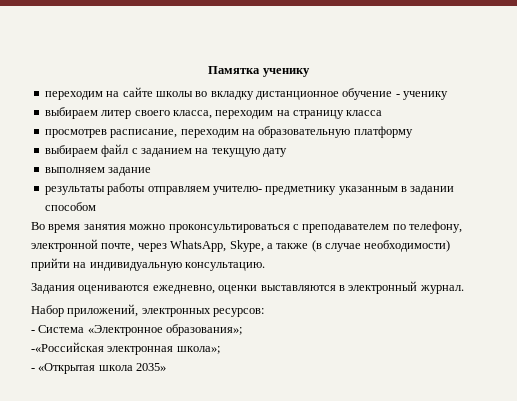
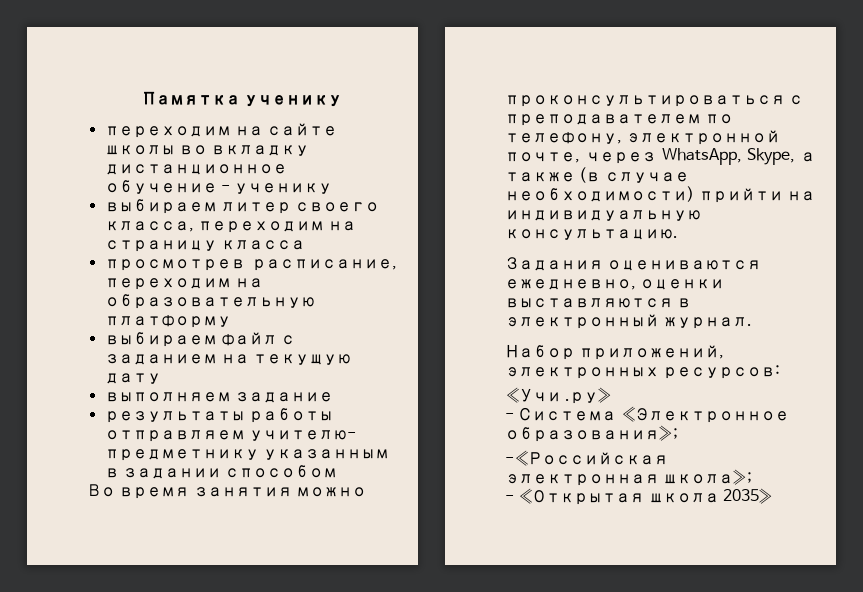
(265, 312) none -> [505,387,613,404] // «Учи .ру»

